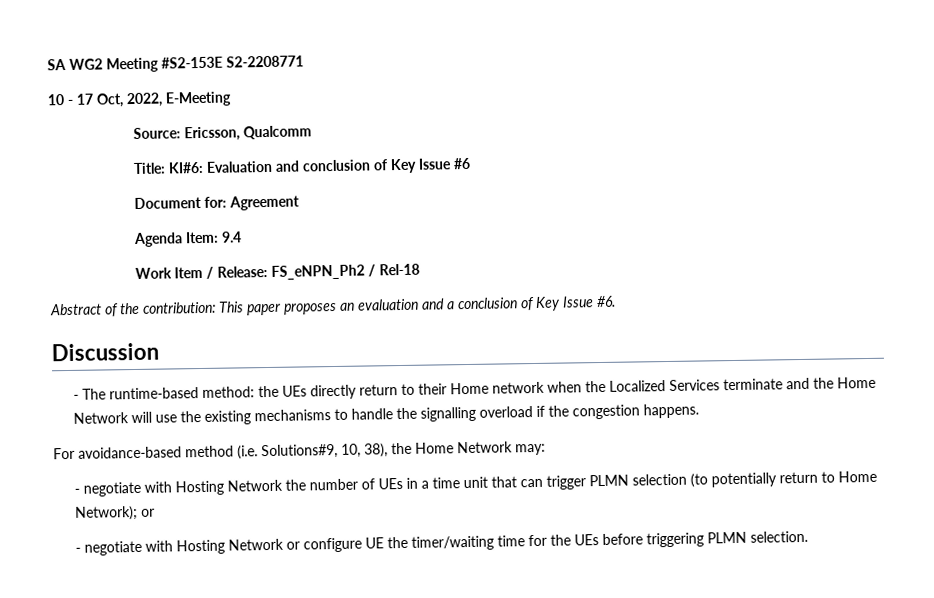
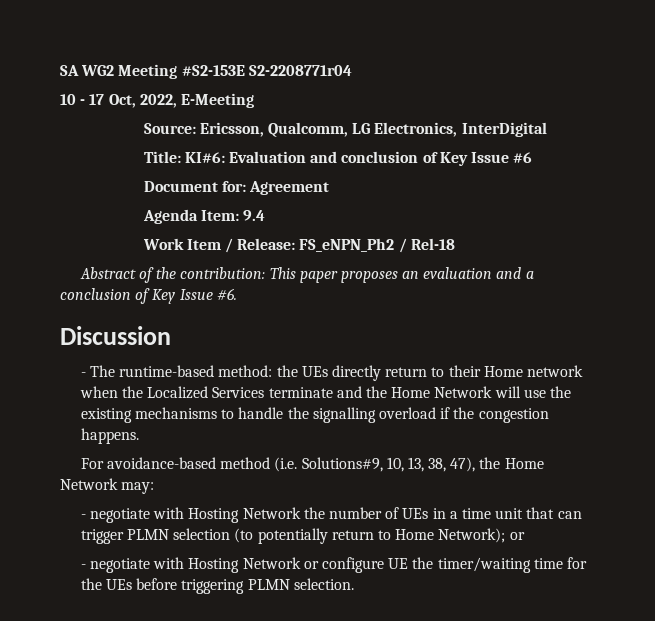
[226,55,304,68] S2-2208771 -> [248,65,352,76] S2-2208771r04
[243,125,313,140] Qualcomm -> [268,122,547,137] Qualcomm, LG Electronics, InterDigital
[364,443,388,458] 38), -> [407,457,476,472] 13, 38, 47),

